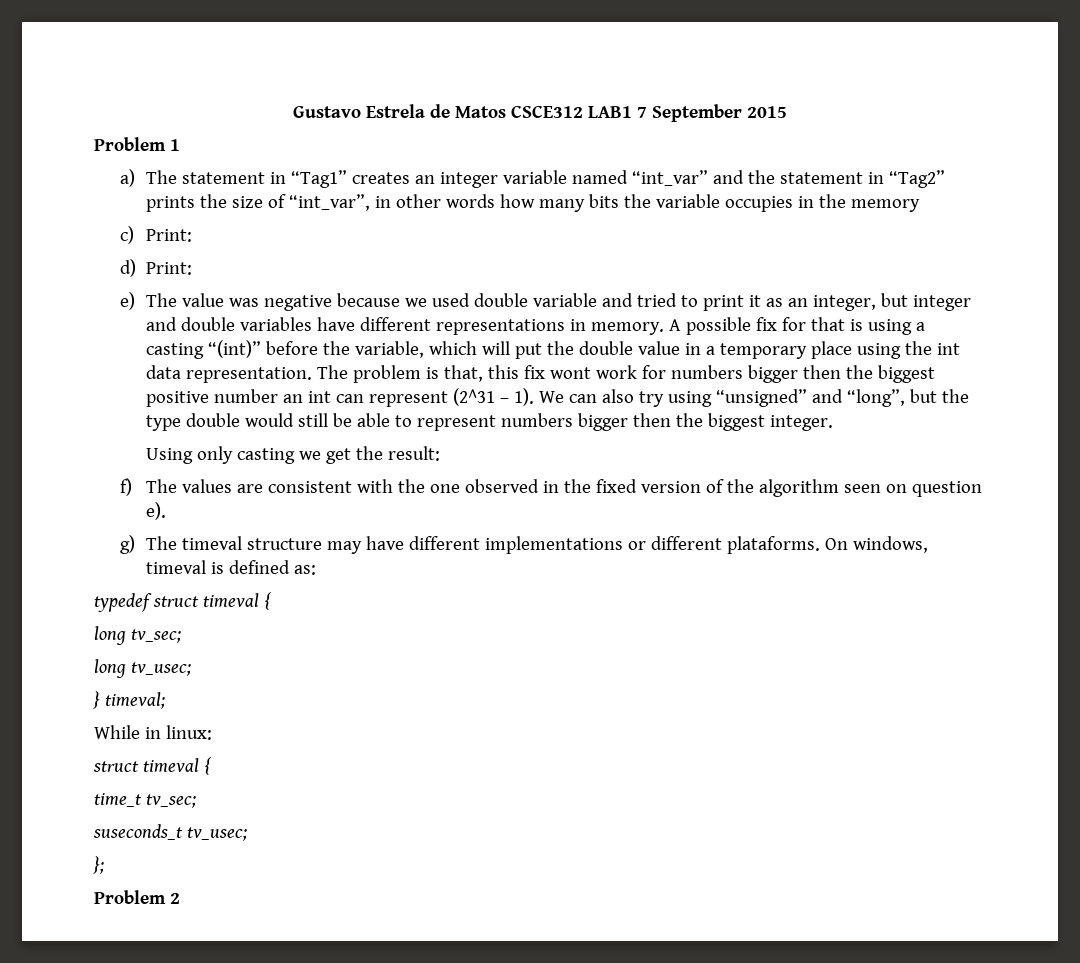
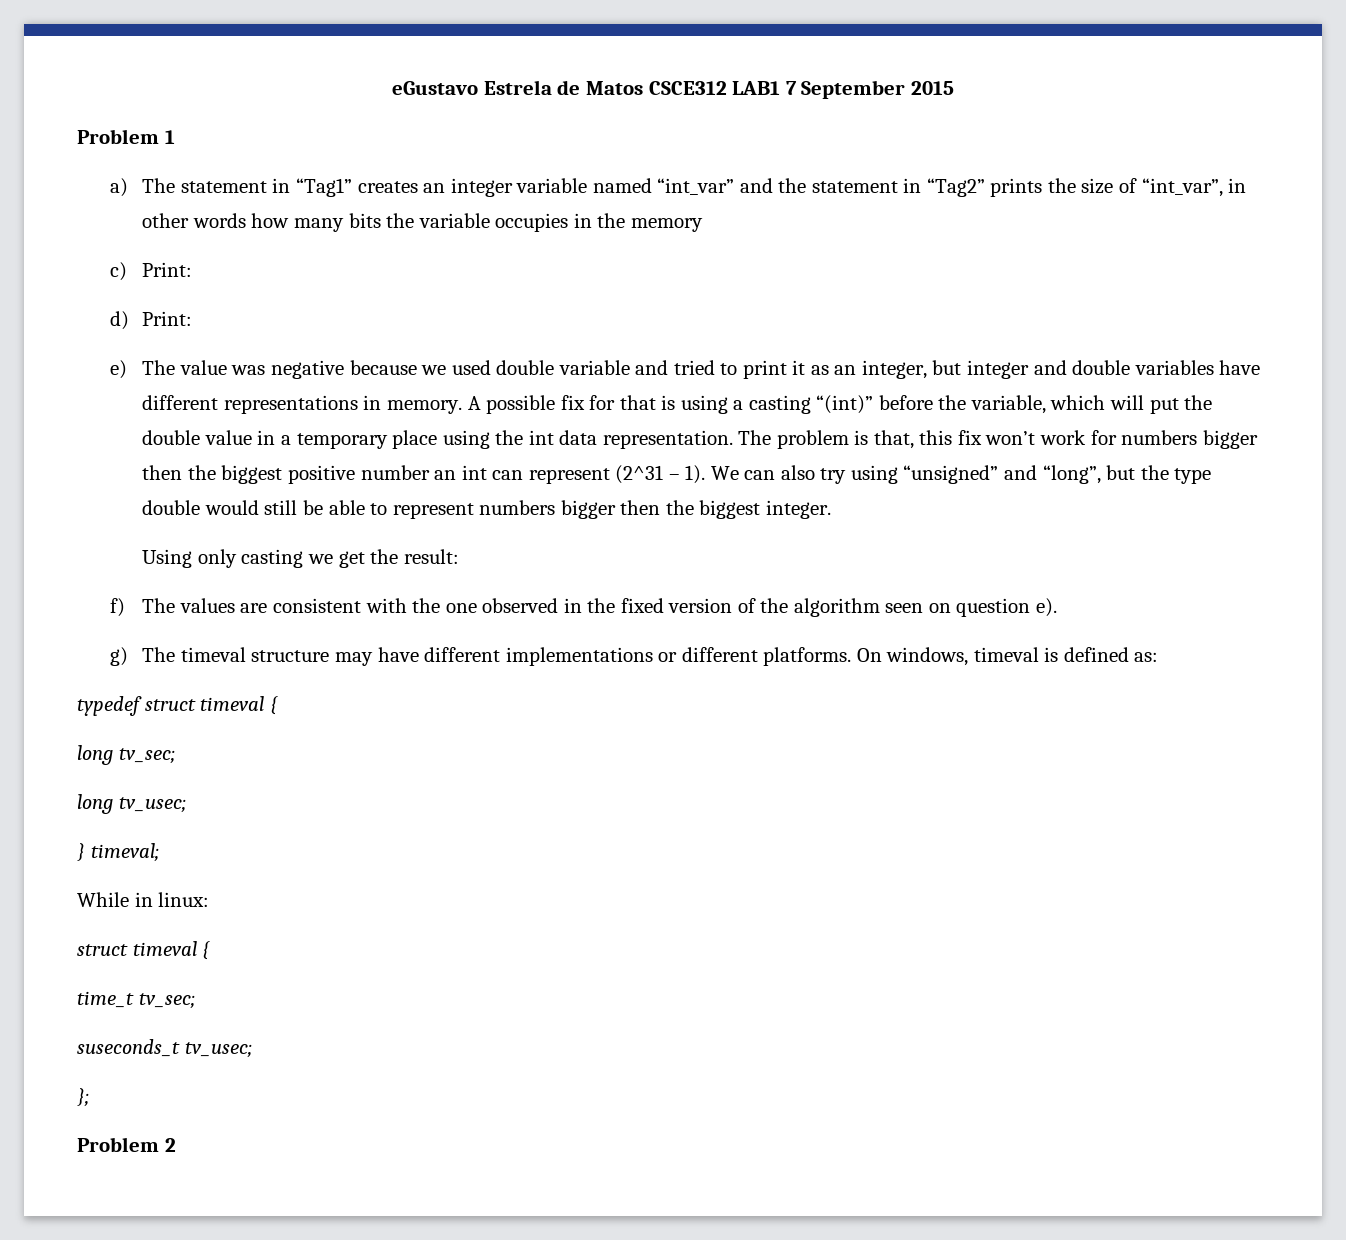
[293,106,362,118] Gustavo -> [392,81,479,95] eGustavo
[549,367,591,379] wont -> [985,431,1036,445] won’t
[726,536,820,554] plataforms. -> [763,647,852,666] platforms.

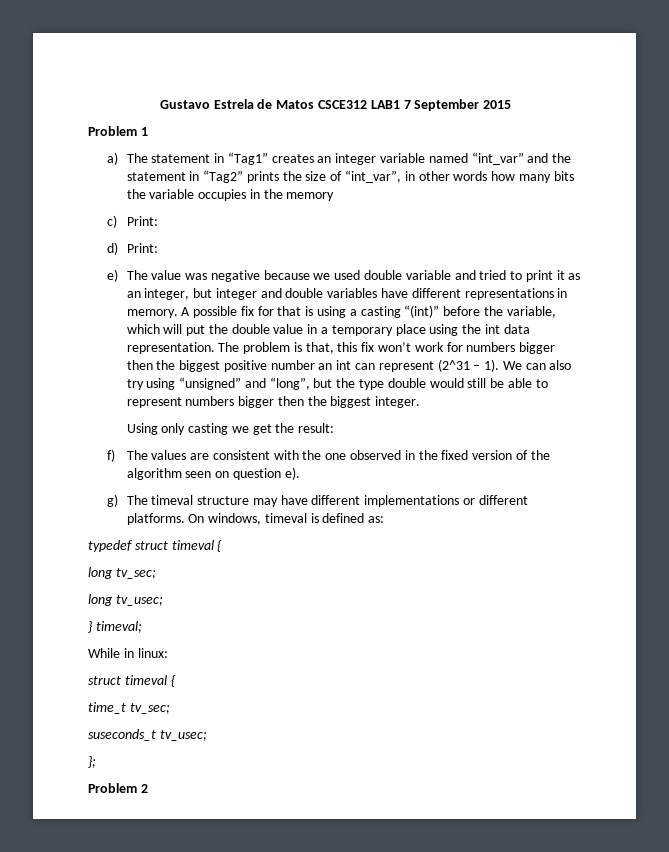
[392,81,479,95] eGustavo -> [159,100,210,109] Gustavo

